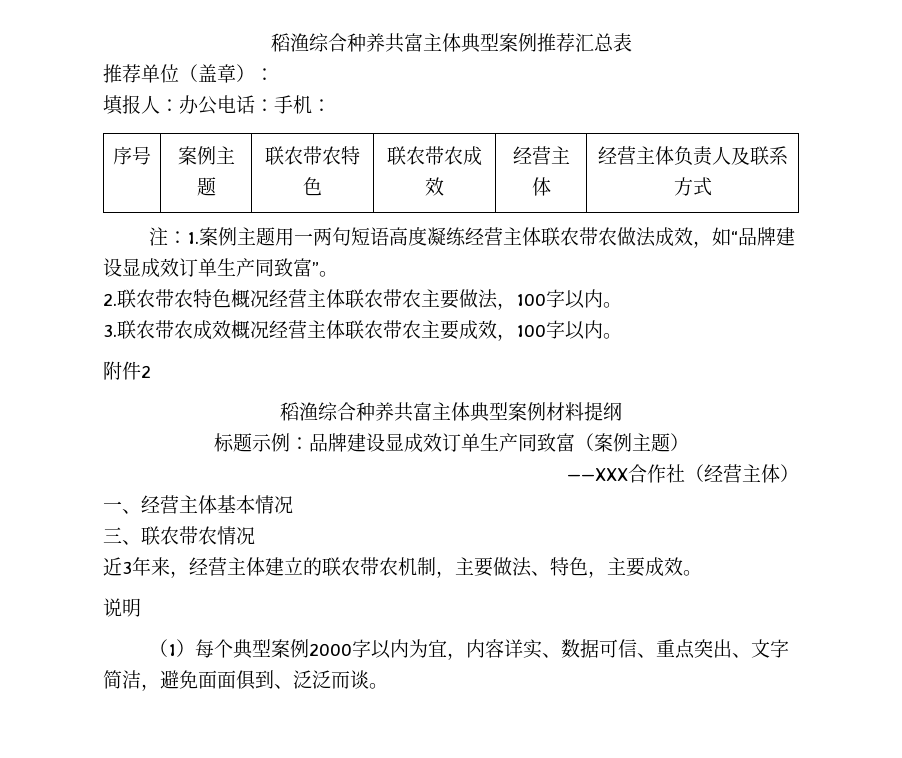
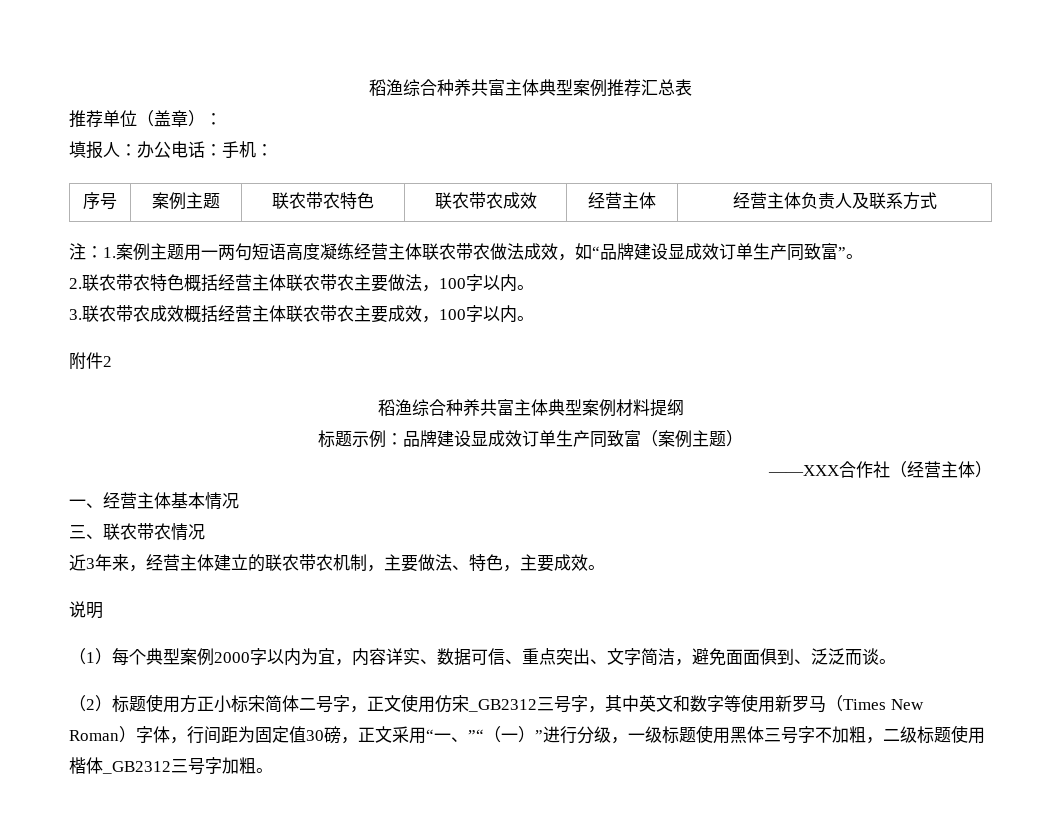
[250,290,269,308] 况 -> [201,274,218,291] 括
[250,321,269,339] 况 -> [201,305,218,322] 括
(388, 686) none -> [69,694,924,713] [69,725,985,744] [69,757,273,775] // （2）标题使用方正小标宋简体二号字，正文使用仿宋_GB2312三号字，其中英文和数字等使用新罗马（Times New Roman）字体，行间距为固定值30磅，正文采用“一、”“（一）”进行分级，一级标题使用黑体三号字不加粗，二级标题使用楷体_GB2312三号字加粗。

